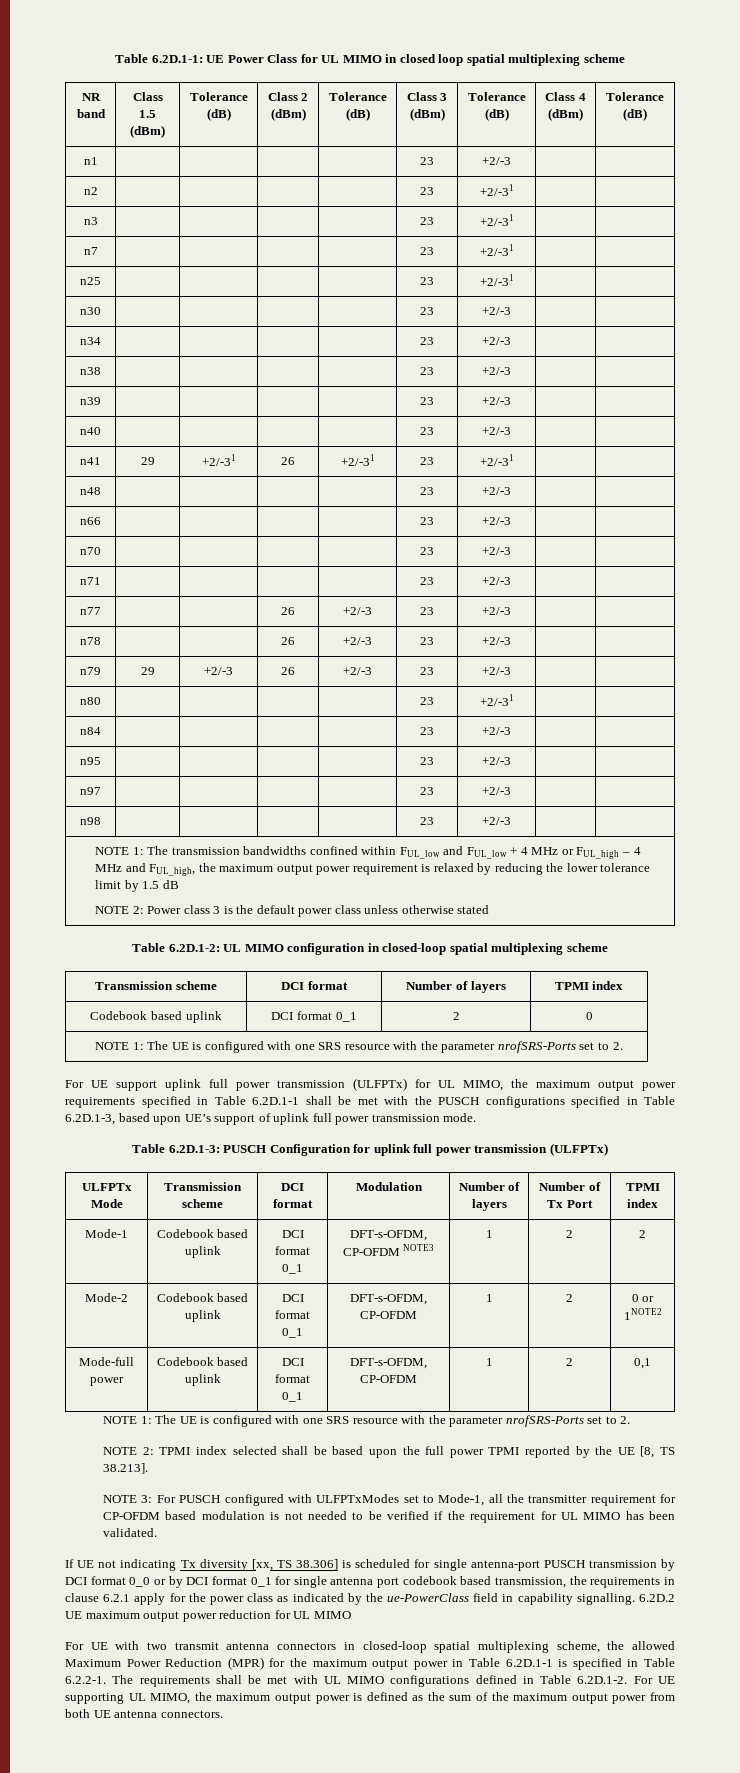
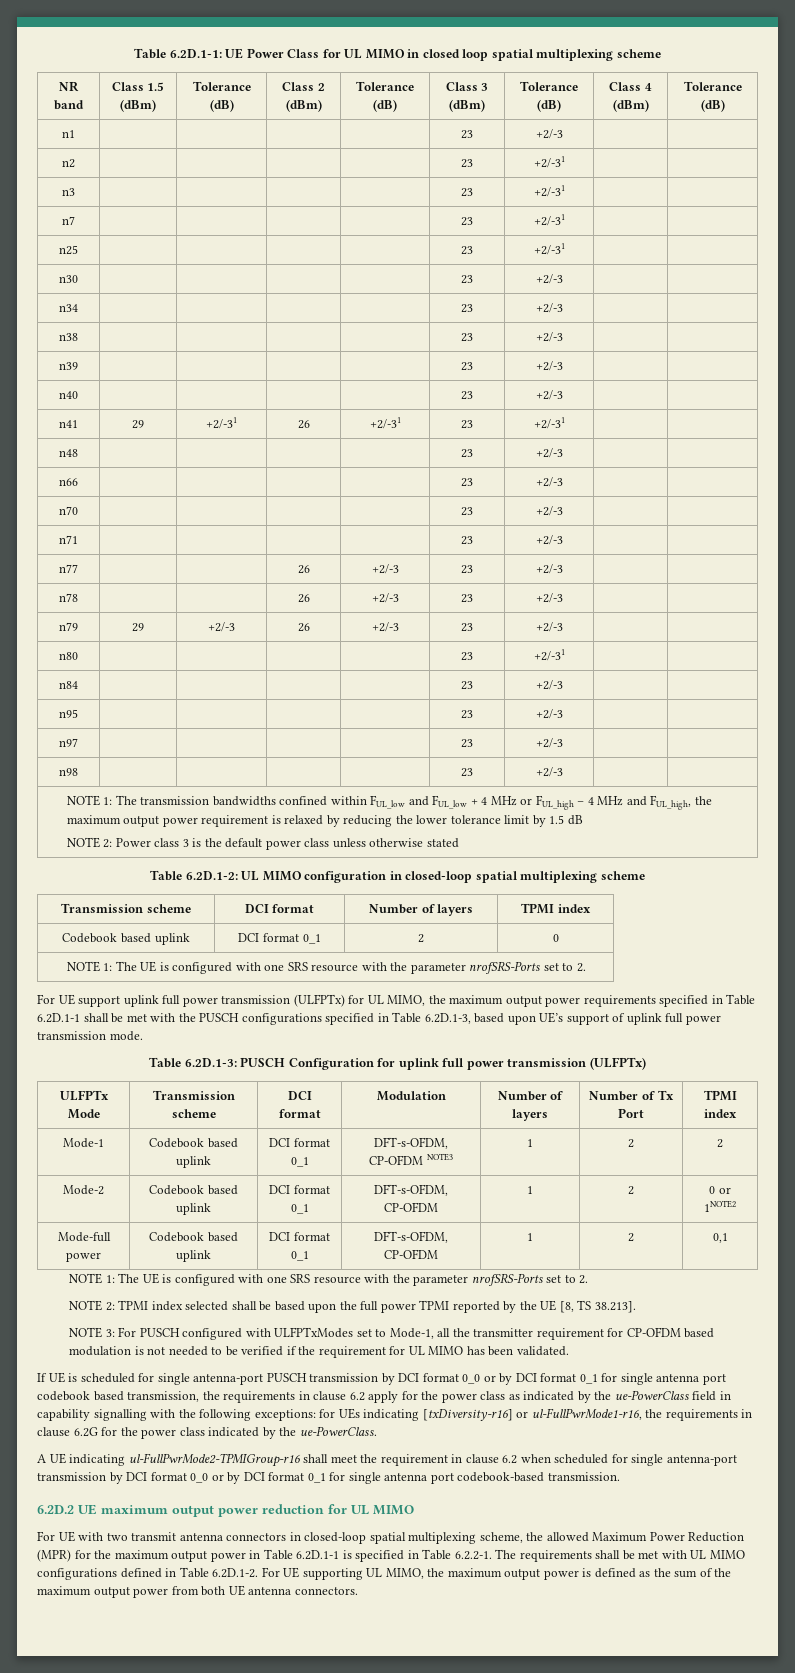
[98,1559,338,1571] not indicating Tx diversity [xx, TS 38.306] -> (65, 1377) none
[103,1594,131,1602] 6.2.1 -> [349,1392,365,1401] 6.2
[576,1593,635,1605] signalling. -> [93,1408,753,1421] [37,1426,377,1439] [37,1453,737,1467] [37,1472,620,1484] signalling with the following exceptions: for UEs indicating [txDiversity-r16] or ul-FullPwrMode1-r16, the requirements in clause 6.2G for the power class indicated by the ue-PowerClass. // A UE indicating ul-FullPwrMode2-TPMIGroup-r16 shall meet the requirement in clause 6.2 when scheduled for single antenna-port transmission by DCI format 0_0 or by DCI format 0_1 for single antenna port codebook-based transmission. //

